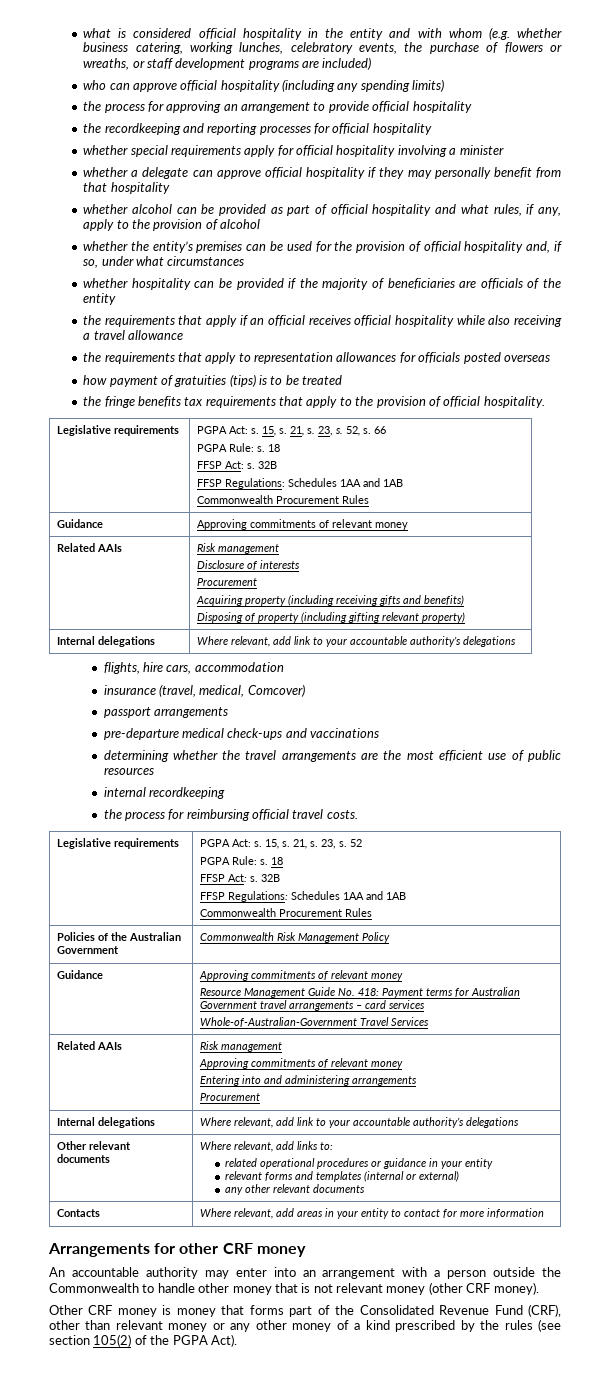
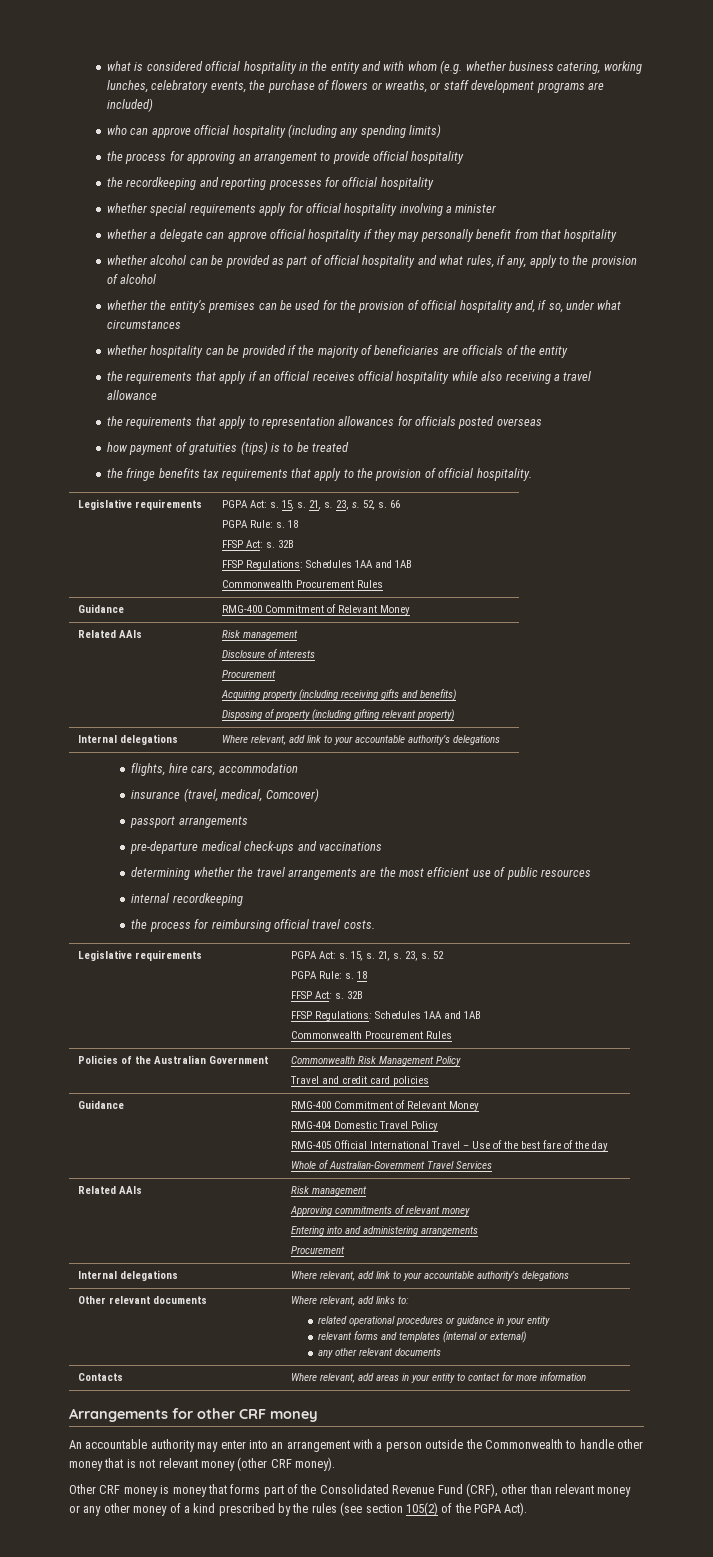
[197,519,409,530] Approving commitments of relevant money -> [222,604,411,615] RMG-400 Commitment of Relevant Money
[57,970,104,979] [199,970,404,981] [200,987,521,998] [200,1000,426,1011] [200,1017,358,1027] // Guidance | Approving commitments of relevant money // Resource Management Guide No. 418: Payment terms for Australian Government travel arrangements – card services // Whole-of-Australian-Government -> [290,1076,430,1086] [78,1100,125,1109] [291,1100,480,1111] [291,1121,439,1131] [291,1140,609,1151] [291,1160,426,1169] // Travel and credit card policies // Guidance | RMG-400 Commitment of Relevant Money // RMG-404 Domestic Travel Policy // RMG-405 Official International Travel – Use of the best fare of the day // Whole of Australian-Government

